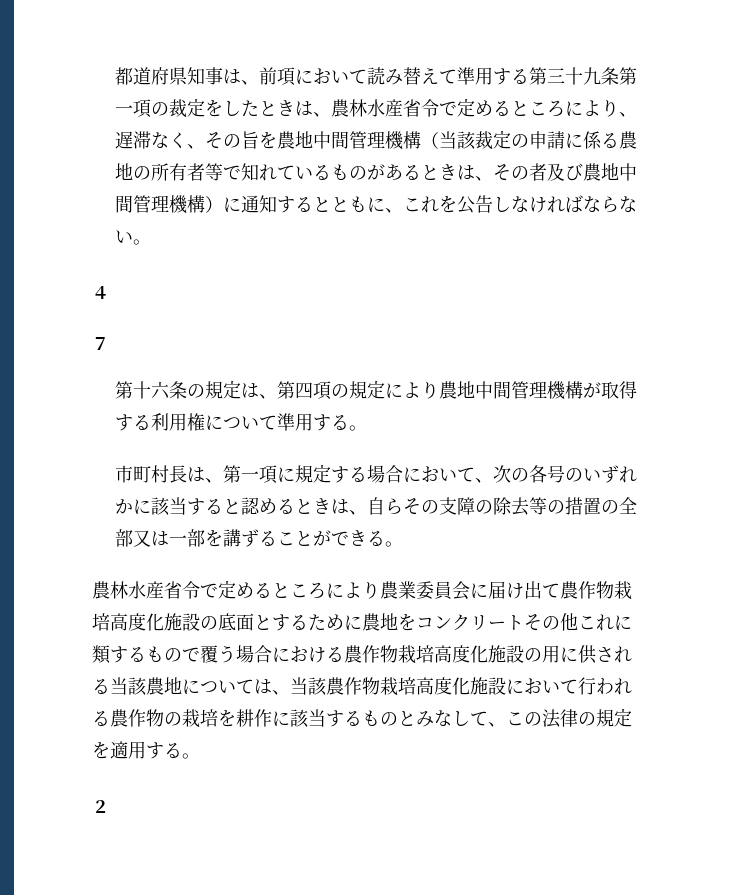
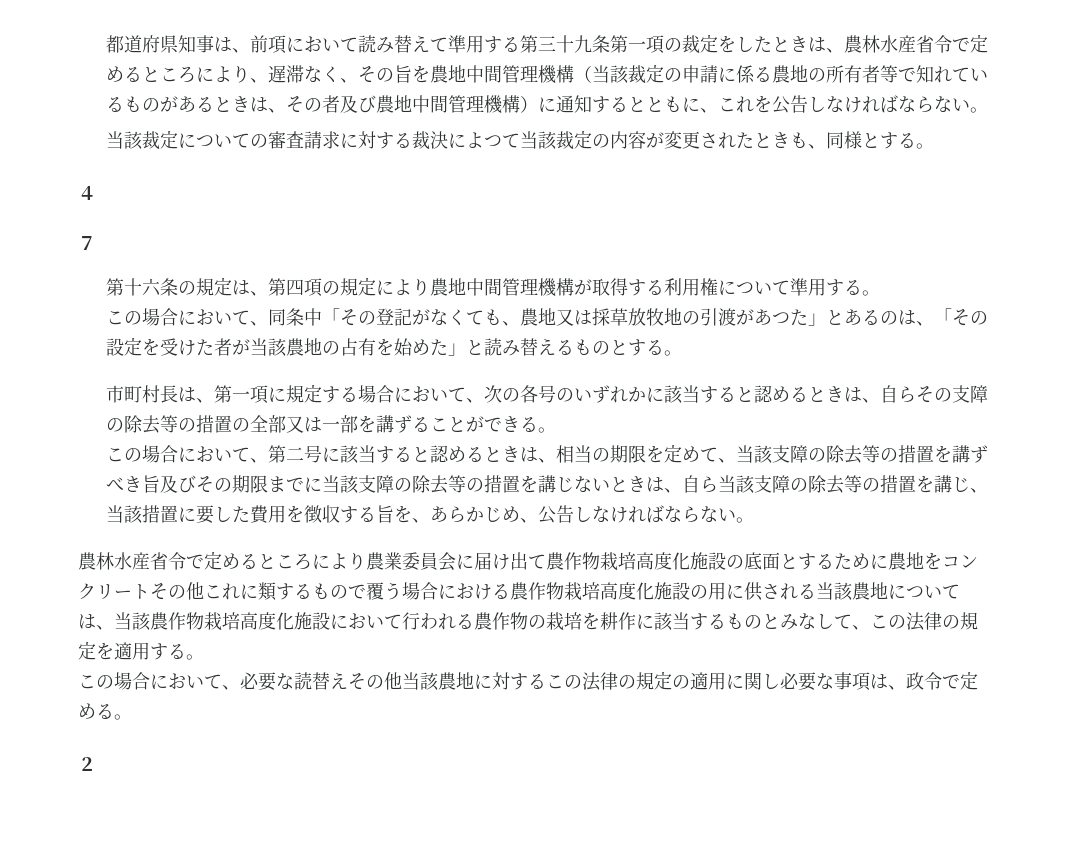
(151, 242) none -> [105,130,934,150] // 当該裁定についての審査請求に対する裁決によつて当該裁定の内容が変更されたときも、同様とする。
(367, 428) none -> [105,308,988,326] [105,337,682,357] // この場合において、同条中「その登記がなくても、農地又は採草放牧地の引渡があつた」とあるのは、「その設定を受けた者が当該農地の占有を始めた」と読み替えるものとする。
(403, 544) none -> [105,444,988,464] [105,475,988,494] [105,505,754,524] // この場合において、第二号に該当すると認めるときは、相当の期限を定めて、当該支障の除去等の措置を講ずべき旨及びその期限までに当該支障の除去等の措置を講じないときは、自ら当該支障の除去等の措置を講じ、当該措置に要した費用を徴収する旨を、あらかじめ、公告しなければならない。
(200, 756) none -> [78,671,978,691] [78,703,132,720] // この場合において、必要な読替えその他当該農地に対するこの法律の規定の適用に関し必要な事項は、政令で定める。

